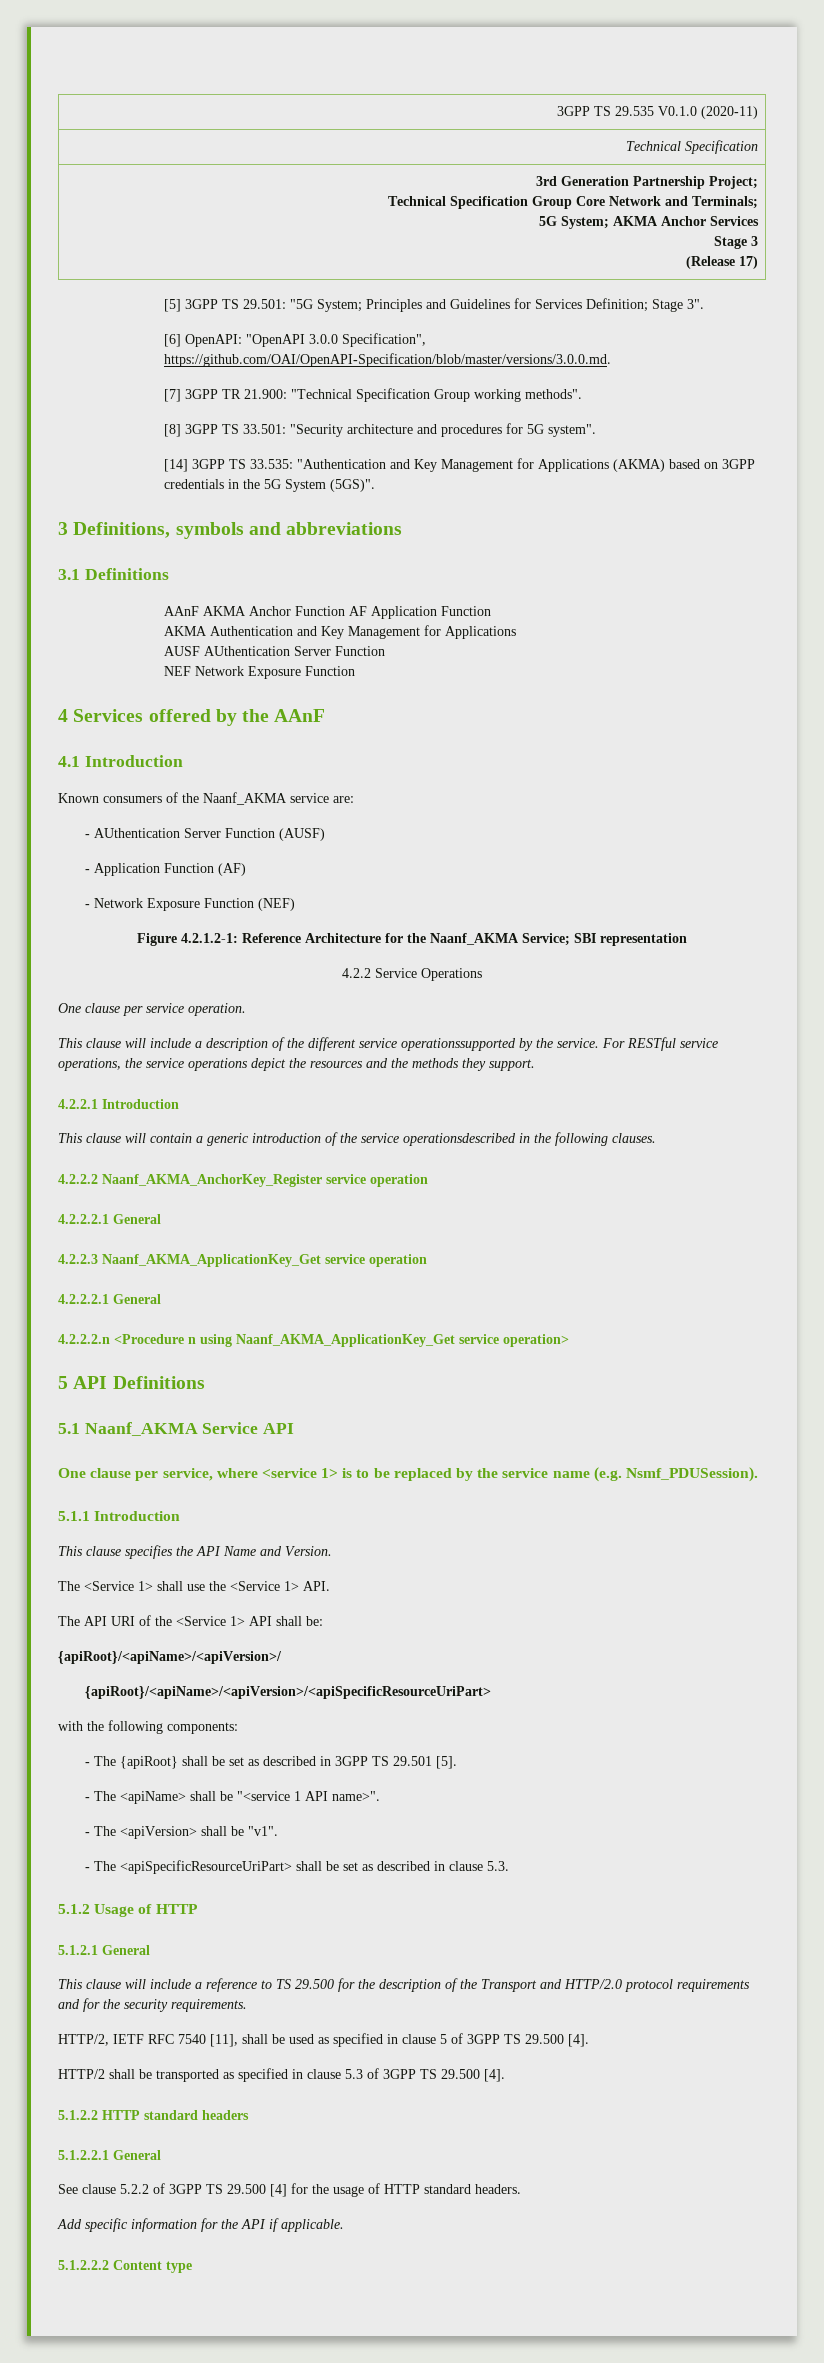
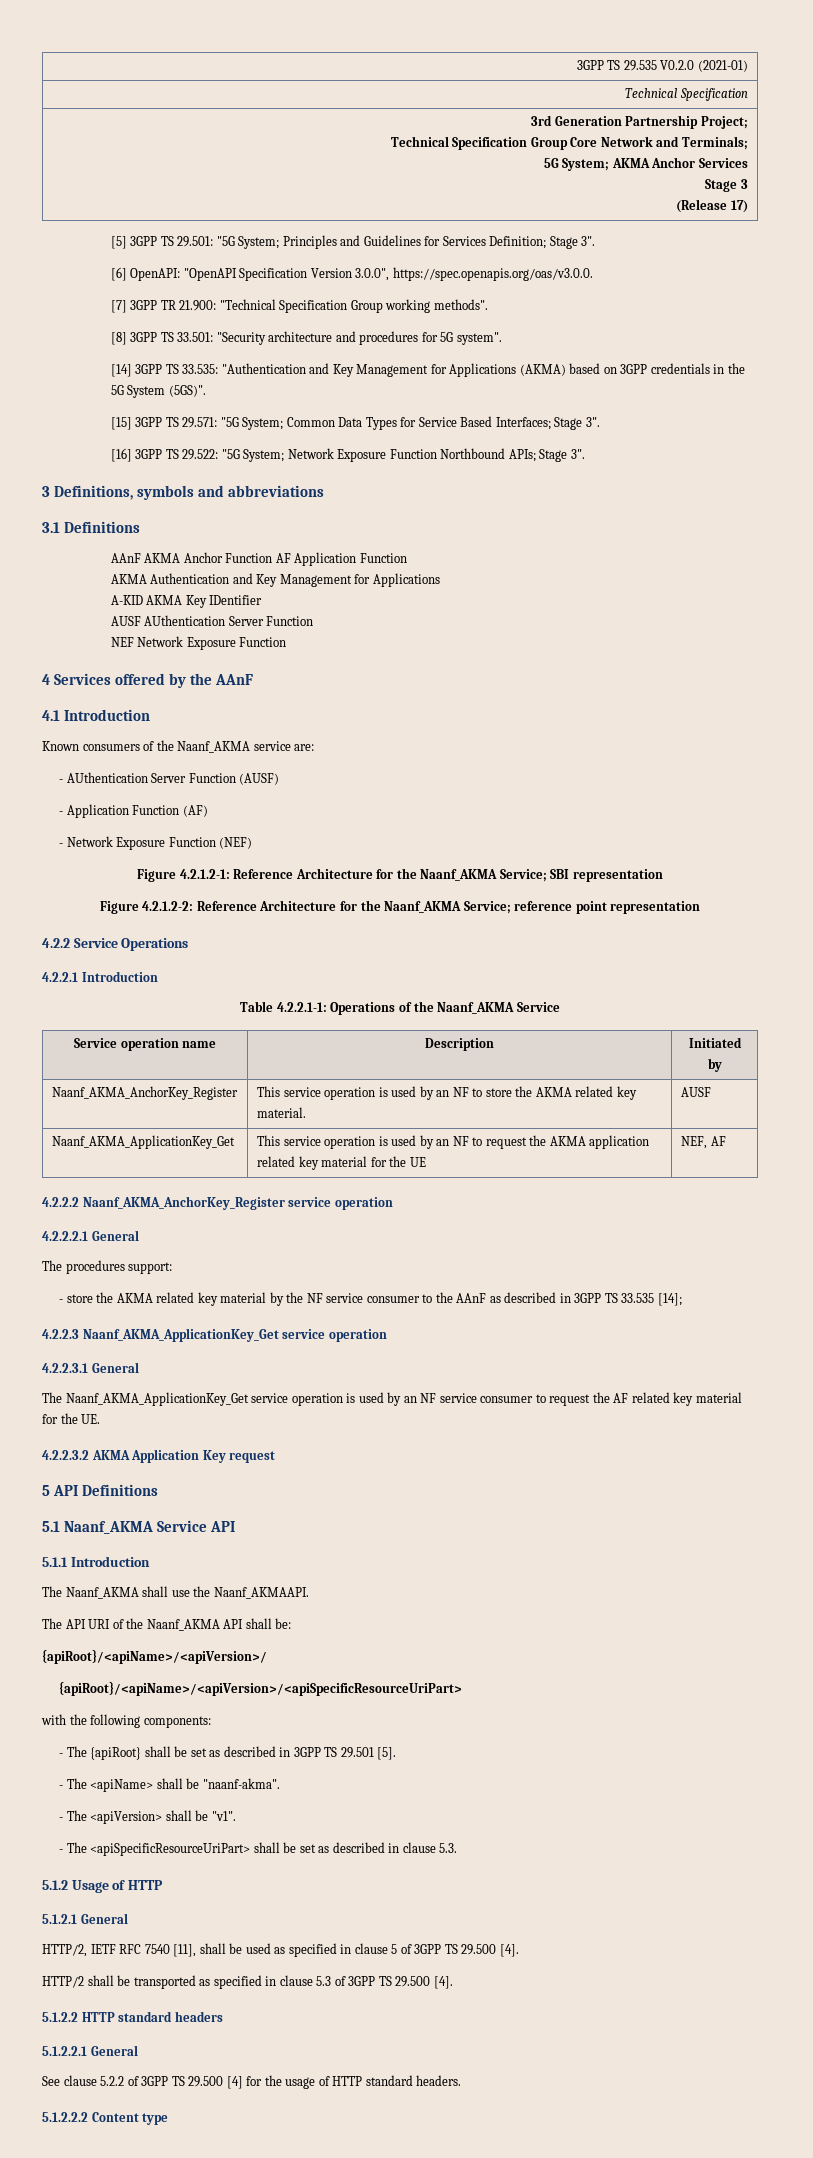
[657,106,758,119] V0.1.0 (2020-11) -> [660,60,748,72] V0.2.0 (2021-01)
[309,333,427,347] [164,353,612,367] 3.0.0 Specification", https://github.com/OAI/OpenAPI-Specification/blob/master/versions/3.0.0.md. -> [239,267,593,281] Specification Version 3.0.0", https://spec.openapis.org/oas/v3.0.0.
(376, 485) none -> [110,416,600,430] [110,448,585,462] // [15] 3GPP TS 29.571: "5G System; Common Data Types for Service Based Interfaces; Stage 3". // [16] 3GPP TS 29.522: "5G System; Network Exposure Function Northbound APIs; Stage 3".
(517, 632) none -> [110,595,263,608] // A-KID AKMA Key IDentifier
[342,968,482,981] [58,1003,246,1016] [58,1037,718,1051] [58,1058,535,1071] [58,1099,179,1109] [58,1132,656,1146] 4.2.2 Service Operations // One clause per service operation. // This clause will include a description of the different service operationssupported by the service. For RESTful service operations, the service operations depict the resources and the methods they support. // 4.2.2.1 Introduction // This clause will contain a generic introduction of the service operationsdescribed in the following clauses. -> [99,900,701,914] [42,938,189,951] [42,971,158,982] [240,1001,560,1015] [73,1038,217,1051] [425,1038,494,1051] [688,1037,742,1048] [707,1058,722,1072] [52,1086,239,1100] [257,1086,638,1100] [257,1107,307,1118] [681,1087,712,1097] [52,1135,236,1149] [257,1135,650,1149] [257,1156,426,1170] [681,1136,726,1149] Figure 4.2.1.2-2: Reference Architecture for the Naanf_AKMA Service; reference point representation // 4.2.2 Service Operations // 4.2.2.1 Introduction // Table 4.2.2.1-1: Operations of the Naanf_AKMA Service // Service operation name | Description | Initiated by // Naanf_AKMA_AnchorKey_Register | This service operation is used by an NF to store the AKMA related key material. | AUSF // Naanf_AKMA_ApplicationKey_Get | This service operation is used by an NF to request the AKMA application related key material for the UE | NEF, AF
(161, 1219) none -> [42,1260,173,1274] [59,1292,682,1306] // The procedures support: // - store the AKMA related key material by the NF service consumer to the AAnF as described in 3GPP TS 33.535 [14];
[58,1294,161,1304] [58,1334,569,1347] 4.2.2.2.1 General // 4.2.2.2.n <Procedure n using Naanf_AKMA_ApplicationKey_Get service operation> -> [42,1362,139,1373] [42,1392,742,1406] [42,1413,101,1424] [42,1449,276,1463] 4.2.2.3.1 General // The Naanf_AKMA_ApplicationKey_Get service operation is used by an NF service consumer to request the AF related key material for the UE. // 4.2.2.3.2 AKMA Application Key request
[58,1467,758,1482] [58,1511,181,1521] [58,1545,332,1559] [58,1581,153,1591] One clause per service, where <service 1> is to be replaced by the service name (e.g. Nsmf_PDUSession). // 5.1.1 Introduction // This clause specifies the API Name and Version. // The <Service 1> -> [42,1556,150,1567] [42,1586,139,1599] 5.1.1 Introduction // The Naanf_AKMA
[230,1581,330,1591] <Service 1> API. -> [213,1587,309,1599] Naanf_AKMAAPI.
[176,1616,245,1626] <Service 1> -> [146,1619,220,1631] Naanf_AKMA
[236,1791,380,1801] "<service 1 API name>". -> [202,1778,280,1789] "naanf-akma".
[58,1978,750,1992] [58,1998,247,2012] // This clause will include a reference to TS 29.500 for the description of the Transport and HTTP/2.0 protocol requirements and for the security requirements. -> (128, 1918) none
[57,2218,344,2232] // Add specific information for the API if applicable. -> (462, 2080) none

